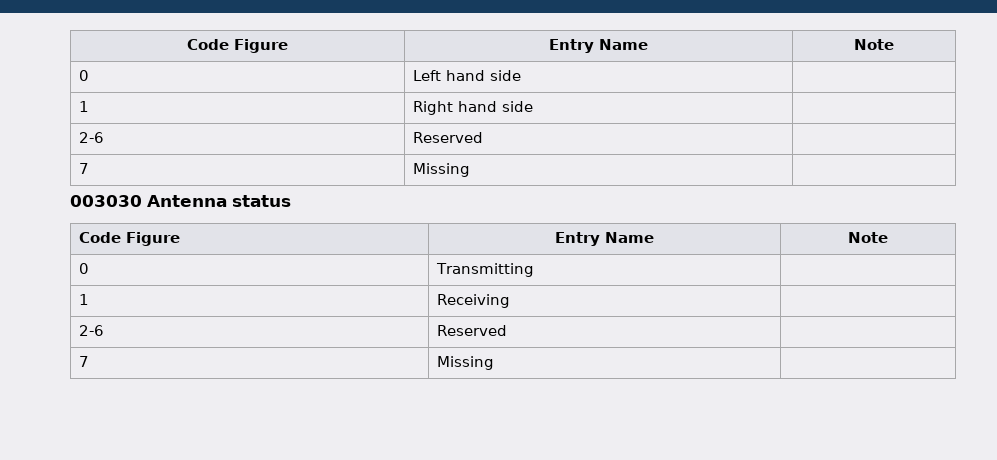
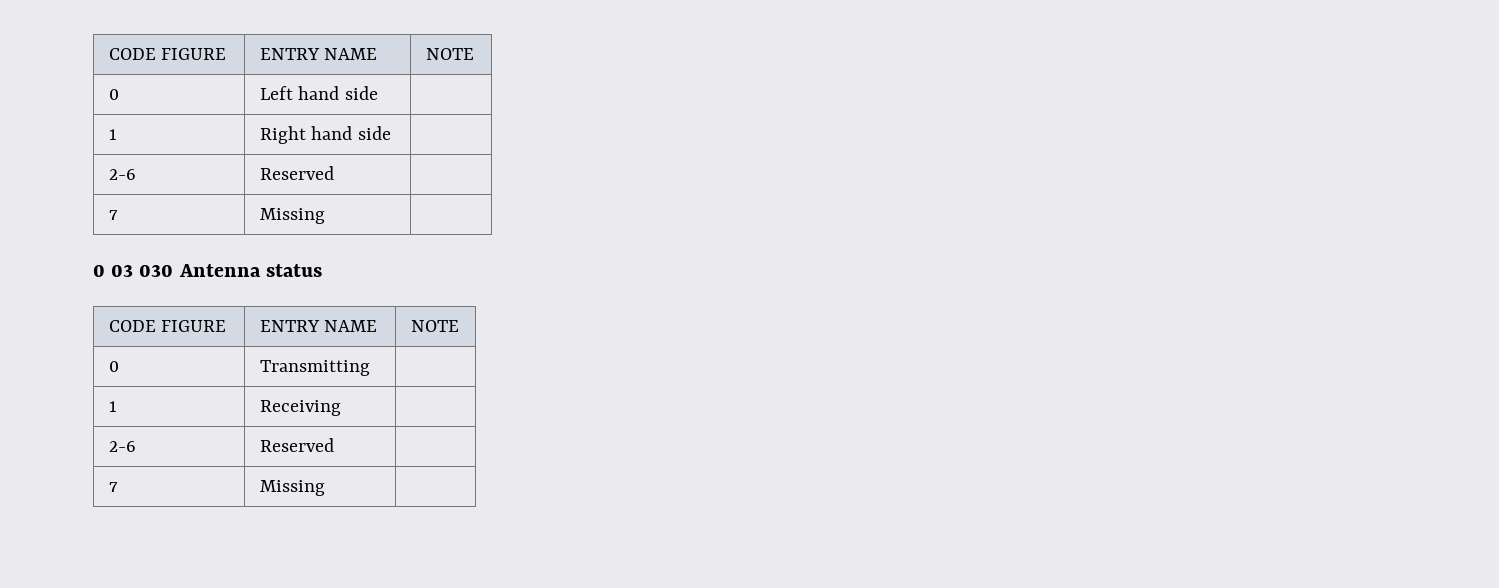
[187,39,288,53] [549,39,648,53] [854,39,894,50] Code Figure | Entry Name | Note -> [108,48,227,60] [259,48,378,60] [425,48,474,60] CODE FIGURE | ENTRY NAME | NOTE
[70,195,142,207] 003030 -> [93,264,174,277] 0 03 030
[78,232,180,246] [555,232,654,246] [848,232,888,243] Code Figure | Entry Name | Note -> [108,320,227,332] [259,320,378,332] [410,320,459,332] CODE FIGURE | ENTRY NAME | NOTE

